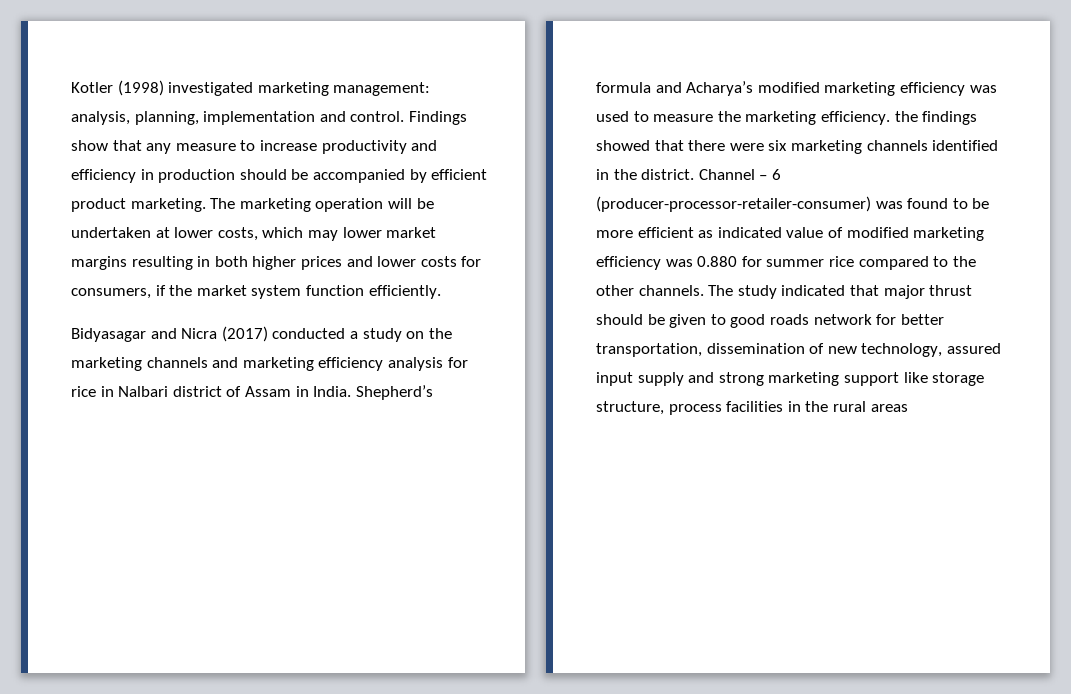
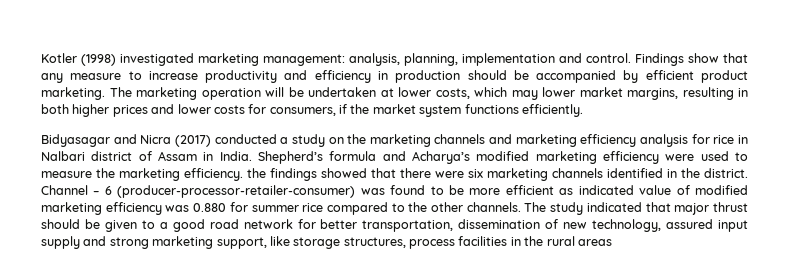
[71,256,127,270] margins -> [627,88,678,100] margins,
[305,285,364,296] function -> [464,104,519,114] functions
[969,85,997,93] was -> [665,154,695,161] were
[730,314,809,328] good roads -> [159,219,239,232] a good road
[843,372,899,386] support -> [216,237,267,249] support,
[596,401,664,415] structure, -> [343,237,406,248] structures,

